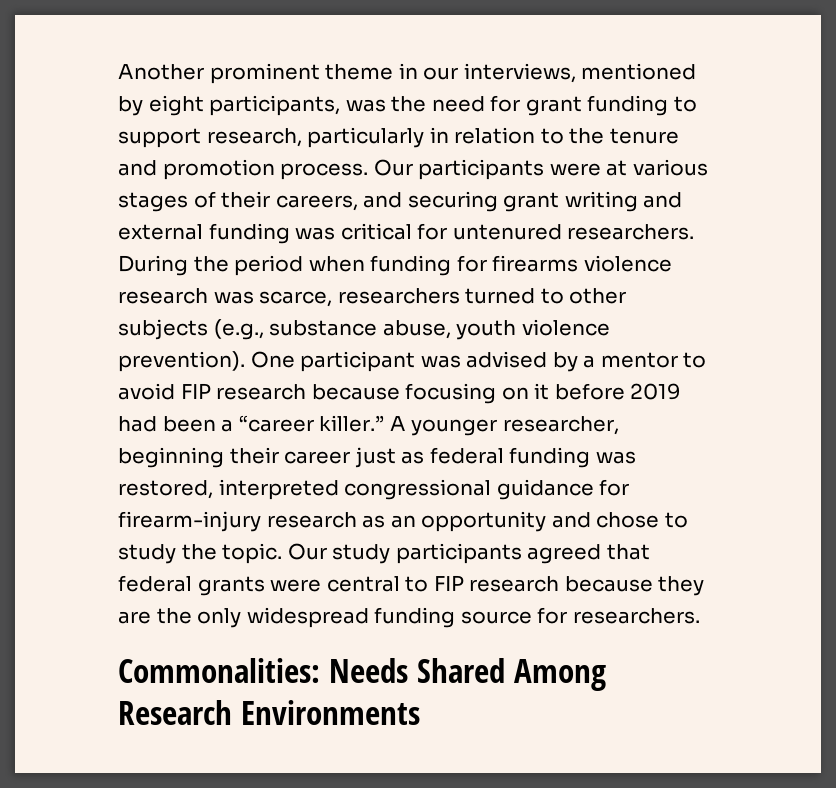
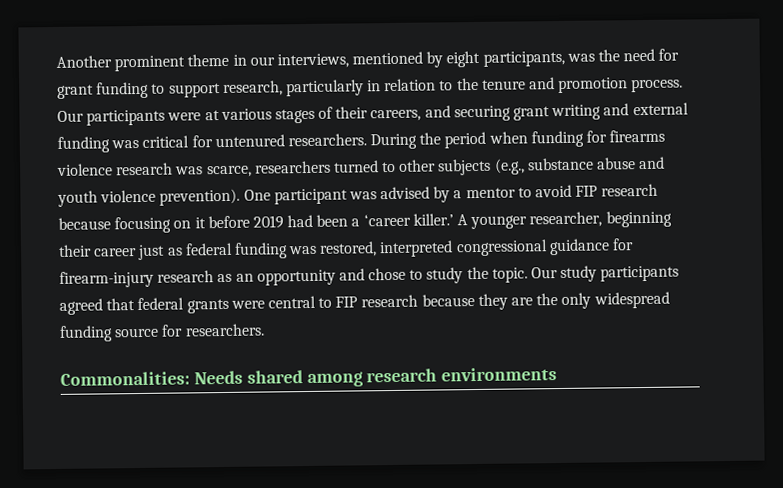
[382,320,451,339] abuse, -> [596,156,666,170] abuse and
[238,415,385,432] “career killer.” -> [363,213,454,227] ‘career killer.’
[416,658,606,691] [118,700,420,725] Shared Among Research Environments -> [246,367,558,388] shared among research environments

